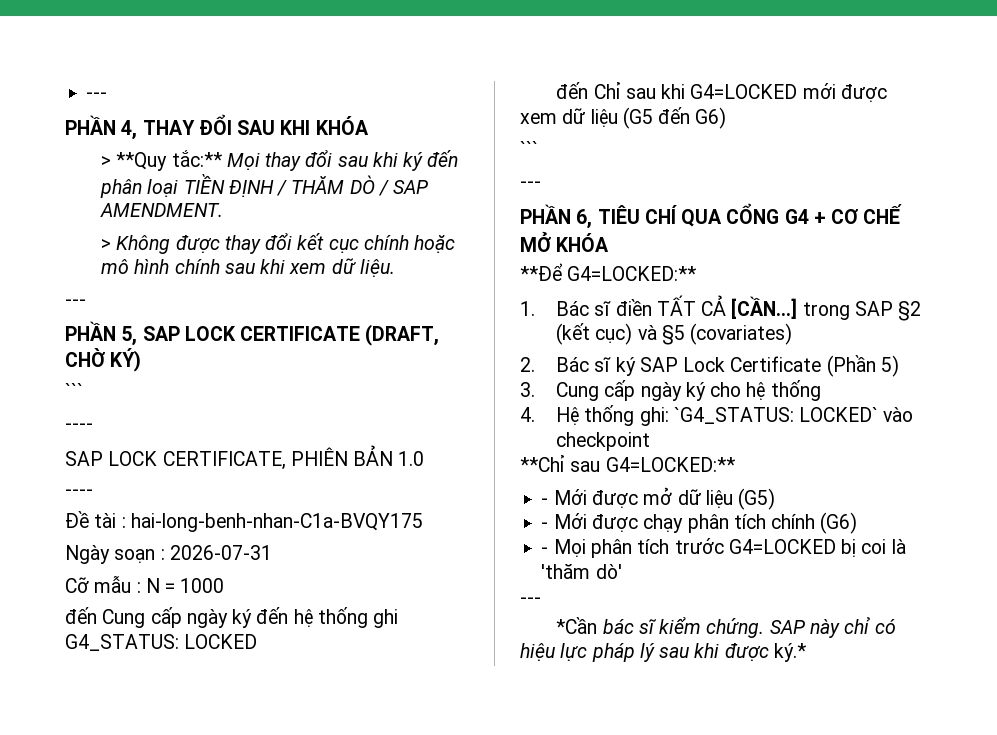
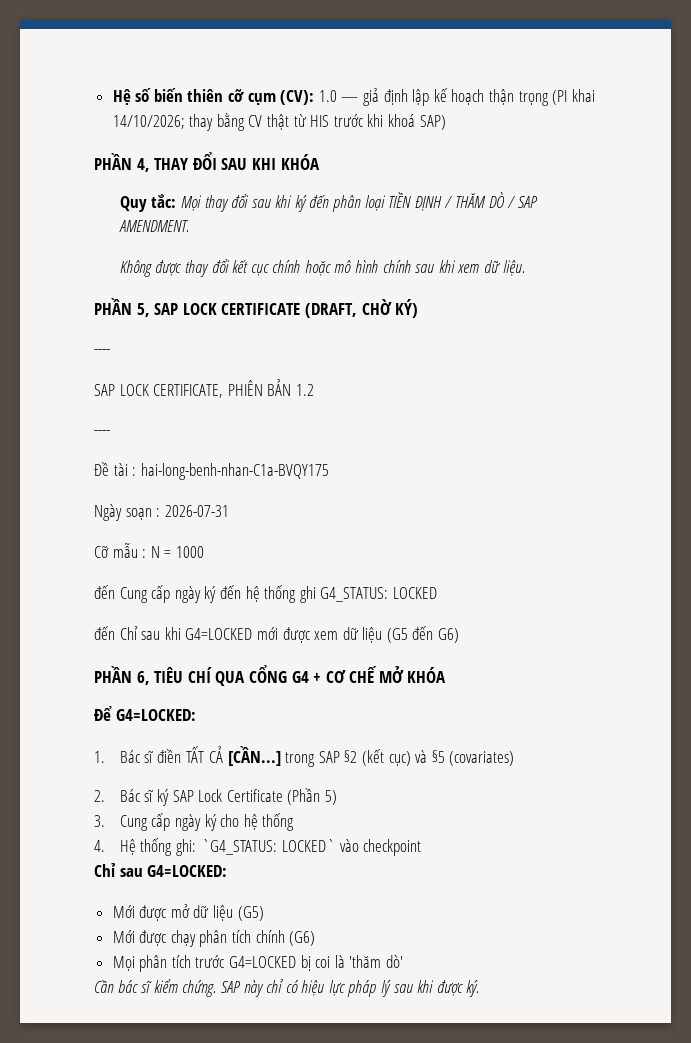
[86,92,108,99] --- -> [112,88,595,106] [112,113,446,131] Hệ số biến thiên cỡ cụm (CV): 1.0 — giả định lập kế hoạch thận trọng (PI khai 14/10/2026; thay bằng CV thật từ HIS trước khi khoá SAP)
[101,150,222,171] > **Quy tắc:** -> [119,194,177,212] Quy tắc:
[101,239,112,250] > -> (189, 226) none
[65,299,86,306] // --- -> (525, 268) none
[65,383,83,398] // ``` -> (419, 308) none
[398,451,425,466] 1.0 -> [295,384,314,396] 1.2
[520,141,538,156] [520,181,541,188] // ``` // --- -> (460, 635) none
[520,263,697,281] **Để G4=LOCKED:** -> [94,706,196,721] Để G4=LOCKED:
[520,455,735,472] [541,498,549,505] **Chỉ sau G4=LOCKED:** // - -> [94,863,228,877] Chỉ sau G4=LOCKED: //
[541,522,549,529] - -> (264, 913) none
[541,547,549,554] - -> (316, 938) none
[520,597,541,604] [556,617,598,634] --- // *Cần -> [94,980,114,993] Cần
[773,643,806,662] ký.* -> [466,980,480,997] ký.

